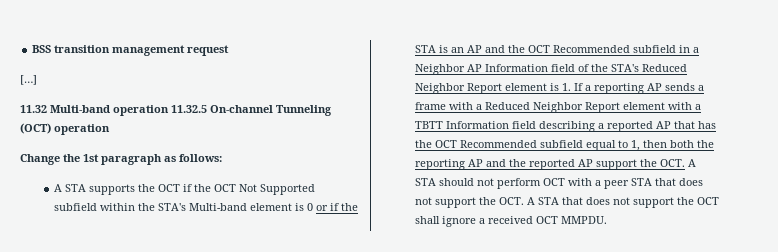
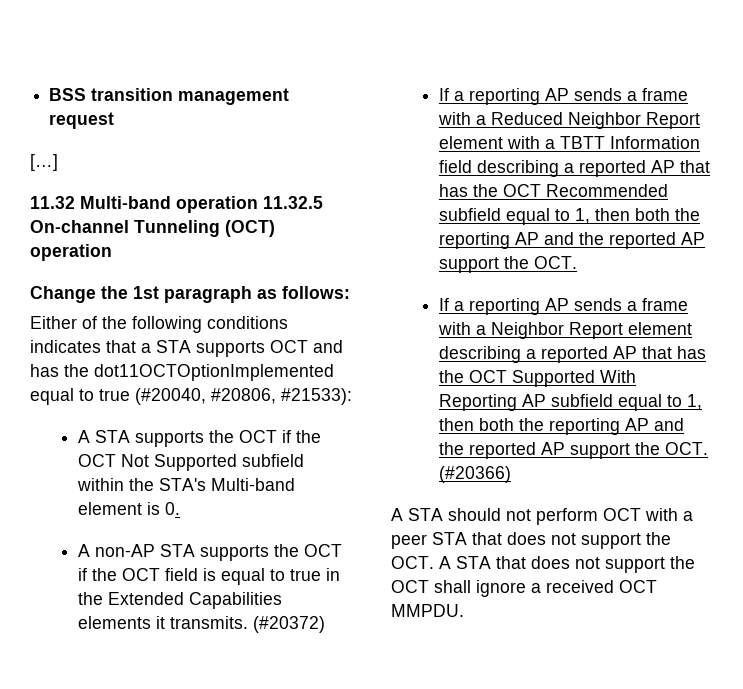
(222, 158) none -> [30,316,288,333] [30,340,343,357] [30,364,334,381] [30,388,352,405] // Either of the following conditions indicates that a STA supports OCT and has the dot11OCTOptionImplemented equal to true (#20040, #20806, #21533):
[306,203,358,211] [414,45,699,53] [414,64,687,75] [414,83,571,94] 0 or if the STA is an AP and the OCT Recommended subfield in a Neighbor AP Information field of the STA's Reduced Neighbor Report element is 1. -> [165,502,181,515] [78,544,343,561] [78,568,341,585] [78,592,283,609] [78,616,326,633] 0. // A non-AP STA supports the OCT if the OCT field is equal to true in the Extended Capabilities elements it transmits. (#20372) //
(685, 163) none -> [439,298,689,315] [438,322,693,339] [439,346,707,363] [439,370,637,387] [439,394,703,411] [439,418,685,435] [439,442,709,459] [439,466,512,483] // If a reporting AP sends a frame with a Neighbor Report element describing a reported AP that has the OCT Supported With Reporting AP subfield equal to 1, then both the reporting AP and the reported AP support the OCT. (#20366) //

